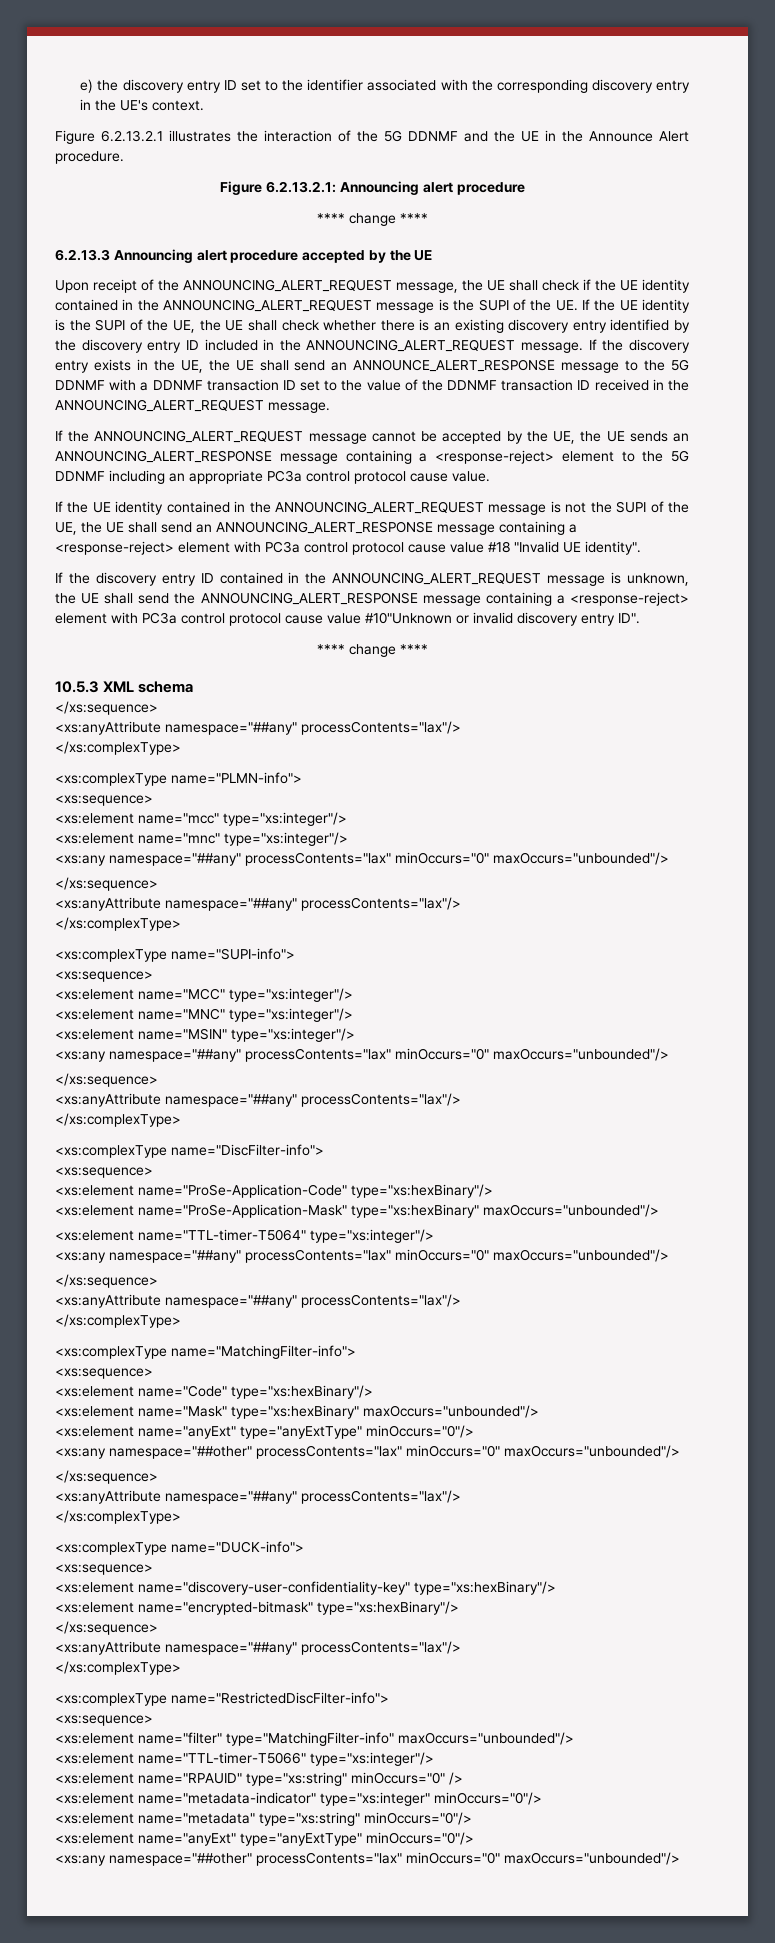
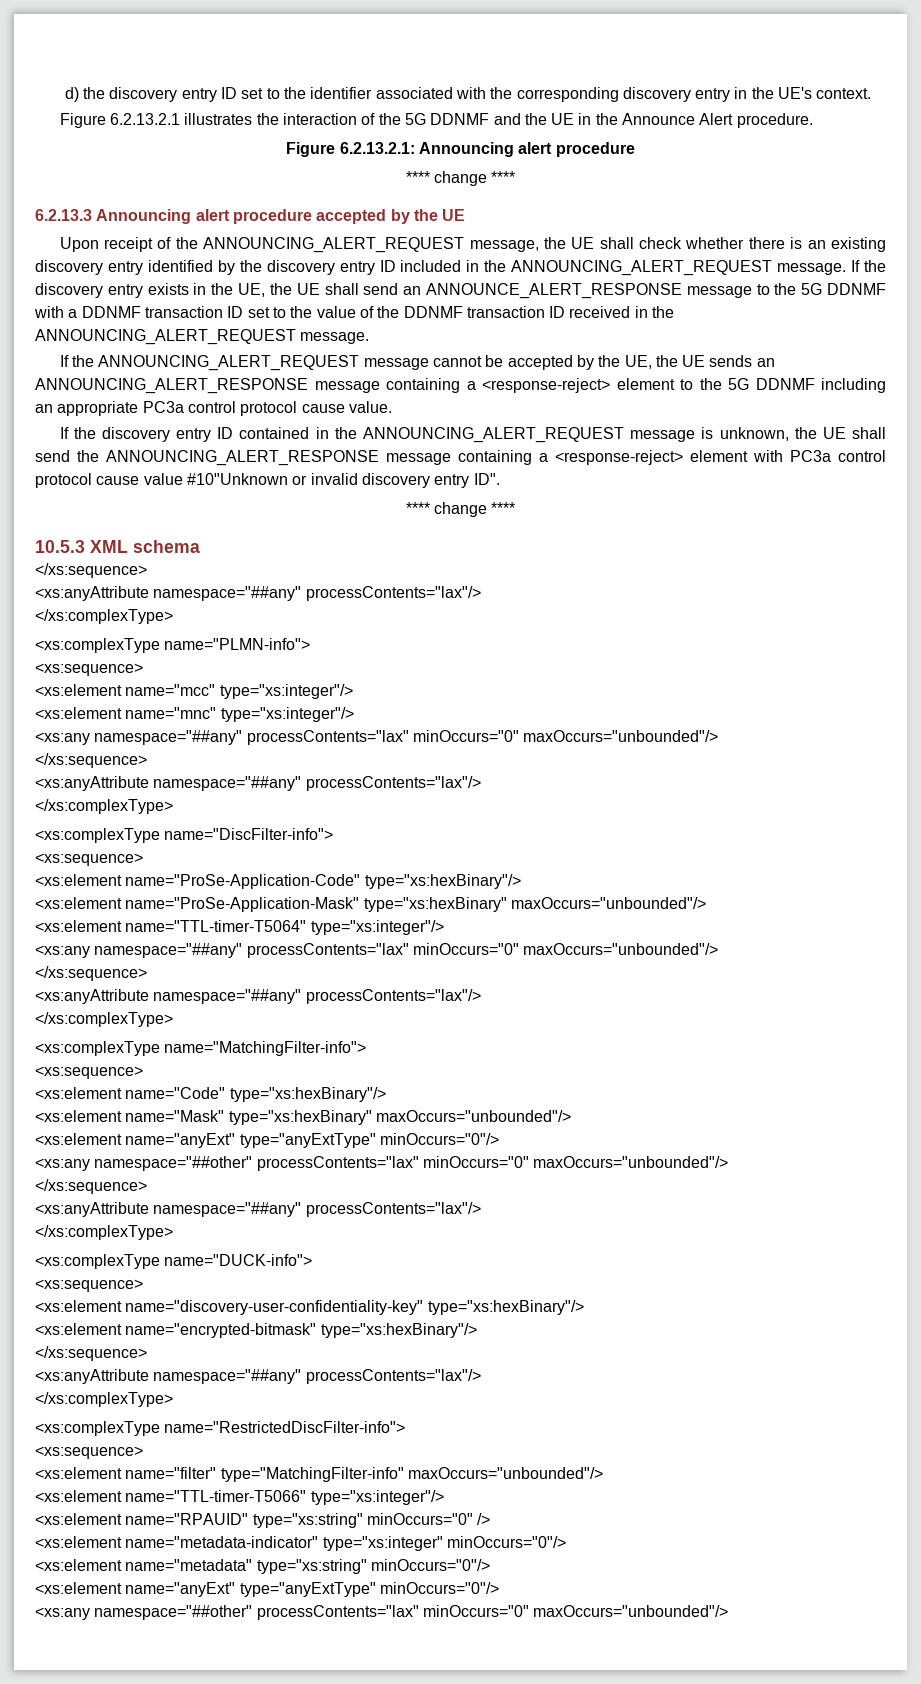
[80,79,94,93] e) -> [64,87,79,102] d)
[583,279,690,293] [55,299,690,313] [55,319,320,333] if the UE identity contained in the ANNOUNCING_ALERT_REQUEST message is the SUPI of the UE. If the UE identity is the SUPI of the UE, the UE shall check -> (683, 243) none
[55,501,690,515] [55,521,577,535] [55,541,641,555] // If the UE identity contained in the ANNOUNCING_ALERT_REQUEST message is not the SUPI of the UE, the UE shall send an ANNOUNCING_ALERT_RESPONSE message containing a <response-reject> element with PC3a control protocol cause value #18 "Invalid UE identity". -> (392, 407) none
[55,948,295,962] [55,971,153,982] [55,988,353,1002] [55,1008,353,1022] [55,1028,355,1042] [55,1048,669,1062] [55,1073,158,1087] [55,1093,461,1107] [55,1113,181,1127] // <xs:complexType name="SUPI-info"> // <xs:sequence> // <xs:element name="MCC" type="xs:integer"/> // <xs:element name="MNC" type="xs:integer"/> // <xs:element name="MSIN" type="xs:integer"/> // <xs:any namespace="##any" processContents="lax" minOccurs="0" maxOccurs="unbounded"/> // </xs:sequence> // <xs:anyAttribute namespace="##any" processContents="lax"/> // </xs:complexType> -> (173, 806) none

